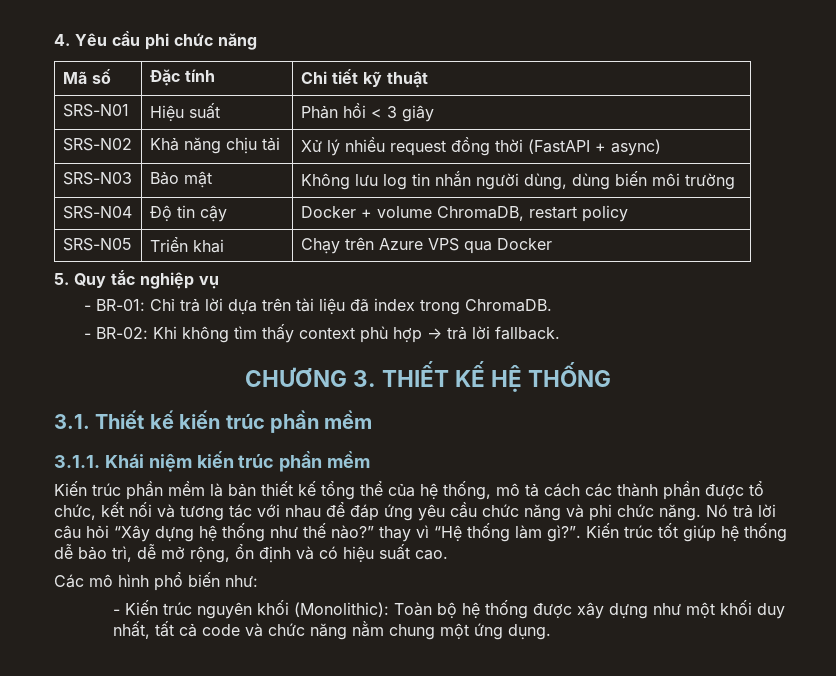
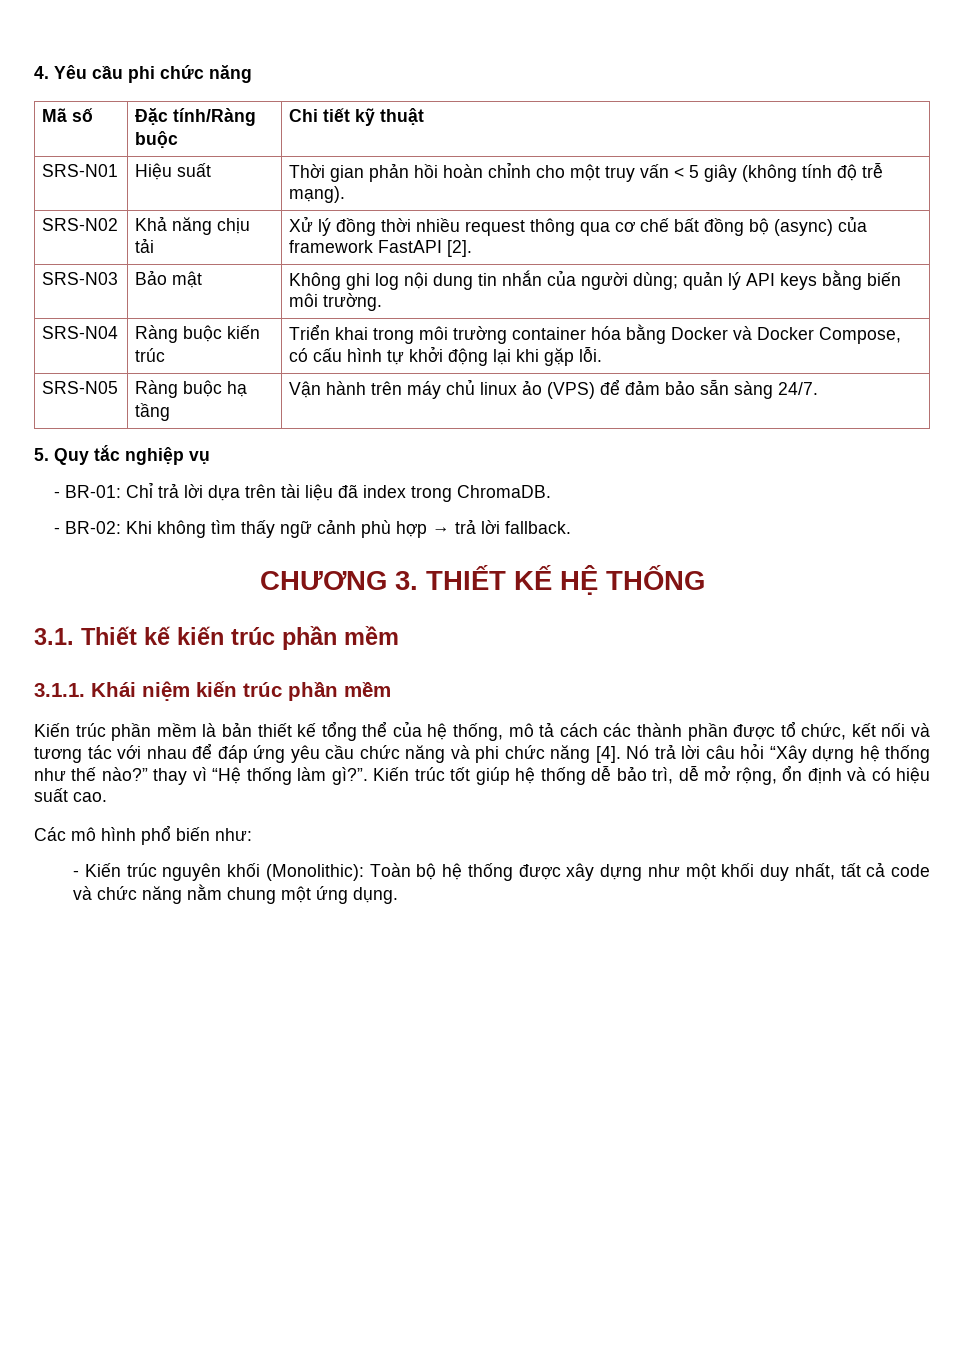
[184,69,215,82] tính -> [173,108,257,126] [135,131,179,148] tính/Ràng buộc
[300,103,434,122] Phản hồi < 3 giây -> [289,162,884,182] [289,186,346,203] Thời gian phản hồi hoàn chỉnh cho một truy vấn < 5 giây (không tính độ trễ mạng).
[344,137,661,156] [62,172,132,185] [149,171,212,188] [300,171,610,190] nhiều request đồng thời (FastAPI + async) // SRS-N03 | Bảo mật | Không lưu log tin nhắn người dùng, dùng -> [336,216,868,236] [289,240,473,257] [42,272,119,285] [135,270,203,288] [289,270,863,290] đồng thời nhiều request thông qua cơ chế bất đồng bộ (async) của framework FastAPI [2]. // SRS-N03 | Bảo mật | Không ghi log nội dung tin nhắn của người dùng; quản lý API keys bằng
[684,173,735,190] trường -> [323,293,383,311] trường.
[149,205,227,222] [300,205,628,222] [62,238,132,251] [149,237,224,253] [300,237,552,254] Độ tin cậy | Docker + volume ChromaDB, restart policy // SRS-N05 | Triển khai | Chạy trên Azure VPS qua Docker -> [135,325,261,343] [135,348,166,362] [289,324,902,344] [289,346,603,366] [42,381,119,394] [135,380,248,398] [135,403,171,421] [289,379,819,399] Ràng buộc kiến trúc | Triển khai trong môi trường container hóa bằng Docker và Docker Compose, có cấu hình tự khởi động lại khi gặp lỗi. // SRS-N05 | Ràng buộc hạ tầng | Vận hành trên máy chủ linux ảo (VPS) để đảm bảo sẵn sàng 24/7.
[298,327,355,339] context -> [279,519,356,538] ngữ cảnh
[659,504,701,521] năng. -> [550,745,621,763] năng [4].

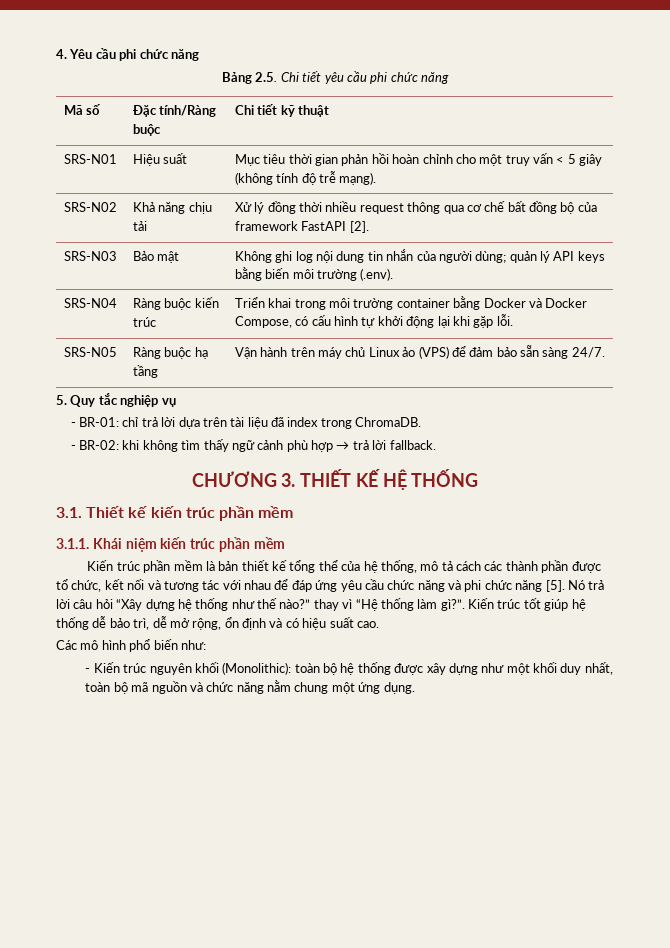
(252, 74) none -> [222,71,449,84] // Bảng 2.5. Chi tiết yêu cầu phi chức năng
[289,164,326,178] Thời -> [234,154,312,166] Mục tiêu thời
[774,219,834,236] (async) -> (575, 208) none
[323,293,383,311] trường. -> [317,268,394,281] trường (.env).
[591,326,622,340] hóa -> (450, 303) none
[480,382,518,395] linux -> [368,347,400,357] Linux
[125,482,153,498] Chỉ -> [122,417,139,427] chỉ
[125,521,152,534] Khi -> [122,440,140,450] khi
[595,746,621,763] [4]. -> [545,580,565,592] [5].
[369,863,411,877] Toàn -> [294,663,320,673] toàn
[840,862,930,877] tất cả code -> [85,681,187,694] toàn bộ mã nguồn

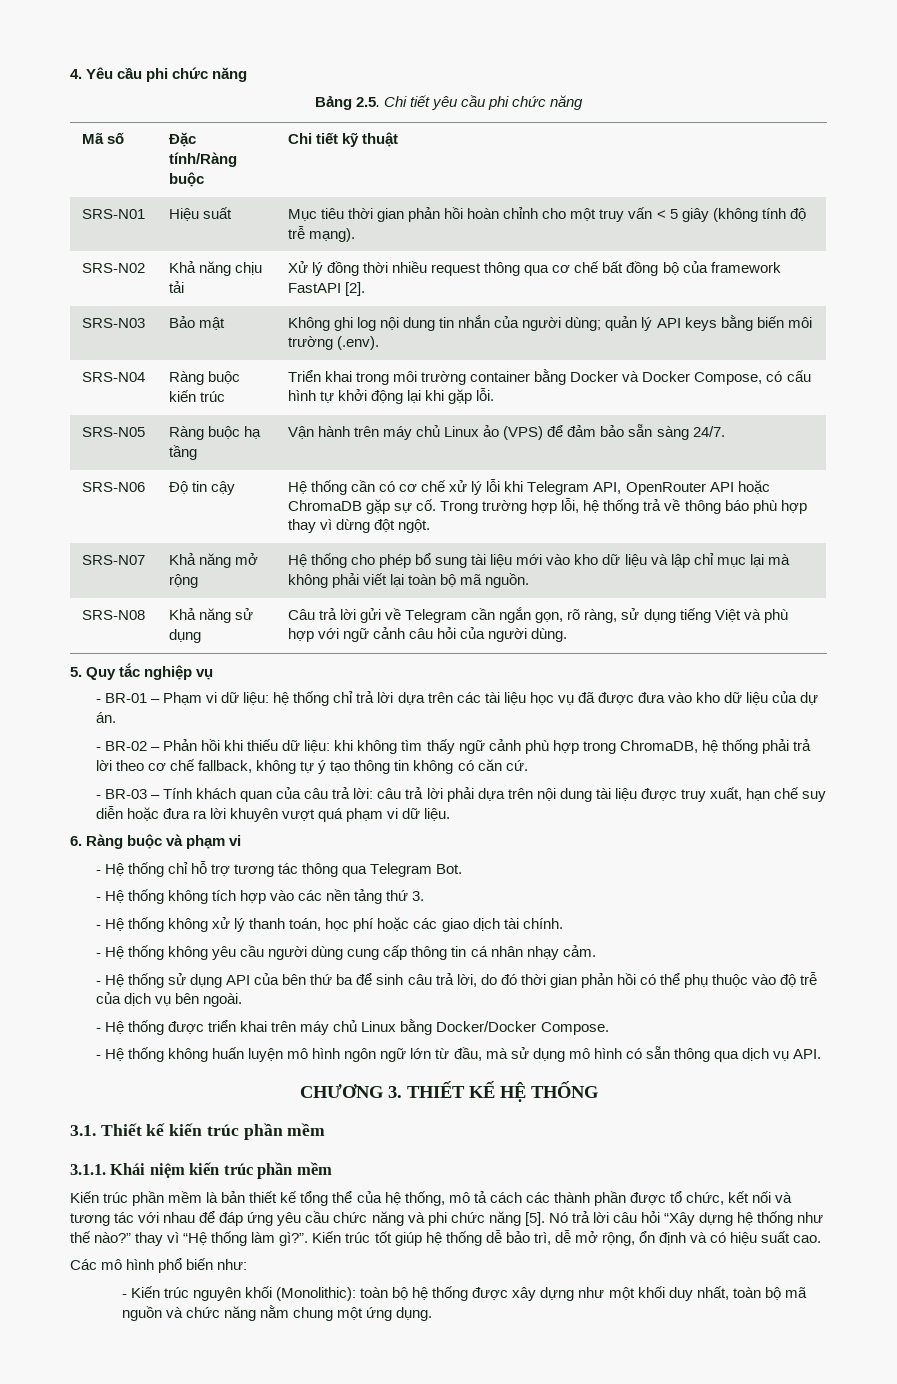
(605, 352) none -> [81,482,145,492] [168,481,236,495] [287,479,770,495] [287,498,807,514] [287,519,431,533] [81,555,145,565] [168,553,259,568] [168,574,198,588] [287,553,790,568] [287,573,530,588] [81,610,145,620] [168,608,254,623] [168,629,201,643] [287,607,788,623] [287,627,568,642] // SRS-N06 | Độ tin cậy | Hệ thống cần có cơ chế xử lý lỗi khi Telegram API, OpenRouter API hoặc ChromaDB gặp sự cố. Trong trường hợp lỗi, hệ thống trả về thông báo phù hợp thay vì dừng đột ngột. // SRS-N07 | Khả năng mở rộng | Hệ thống cho phép bổ sung tài liệu mới vào kho dữ liệu và lập chỉ mục lại mà không phải viết lại toàn bộ mã nguồn. // SRS-N08 | Khả năng sử dụng | Câu trả lời gửi về Telegram cần ngắn gọn, rõ ràng, sử dụng tiếng Việt và phù hợp với ngữ cảnh câu hỏi của người dùng.
[79,417,120,427] BR-01: -> [104,691,330,706] BR-01 – Phạm vi dữ liệu: hệ thống
[230,417,422,429] [70,440,120,450] tài liệu đã index trong ChromaDB. // - BR-02: -> [456,691,819,705] [95,712,116,723] [95,739,331,753] các tài liệu học vụ đã được đưa vào kho dữ liệu của dự án. // - BR-02 – Phản hồi khi thiếu dữ liệu:
[336,440,436,450] → trả lời fallback. -> [582,739,812,754] [95,759,528,774] [95,787,827,802] [95,806,451,822] [70,834,242,849] [95,861,463,877] [95,889,425,904] [95,917,563,932] [95,945,596,960] [95,972,818,988] [95,992,243,1007] [95,1019,609,1035] [95,1046,822,1062] trong ChromaDB, hệ thống phải trả lời theo cơ chế fallback, không tự ý tạo thông tin không có căn cứ. // - BR-03 – Tính khách quan của câu trả lời: câu trả lời phải dựa trên nội dung tài liệu được truy xuất, hạn chế suy diễn hoặc đưa ra lời khuyên vượt quá phạm vi dữ liệu. // 6. Ràng buộc và phạm vi // - Hệ thống chỉ hỗ trợ tương tác thông qua Telegram Bot. // - Hệ thống không tích hợp vào các nền tảng thứ 3. // - Hệ thống không xử lý thanh toán, học phí hoặc các giao dịch tài chính. // - Hệ thống không yêu cầu người dùng cung cấp thông tin cá nhân nhạy cảm. // - Hệ thống sử dụng API của bên thứ ba để sinh câu trả lời, do đó thời gian phản hồi có thể phụ thuộc vào độ trễ của dịch vụ bên ngoài. // - Hệ thống được triển khai trên máy chủ Linux bằng Docker/Docker Compose. // - Hệ thống không huấn luyện mô hình ngôn ngữ lớn từ đầu, mà sử dụng mô hình có sẵn thông qua dịch vụ API.

